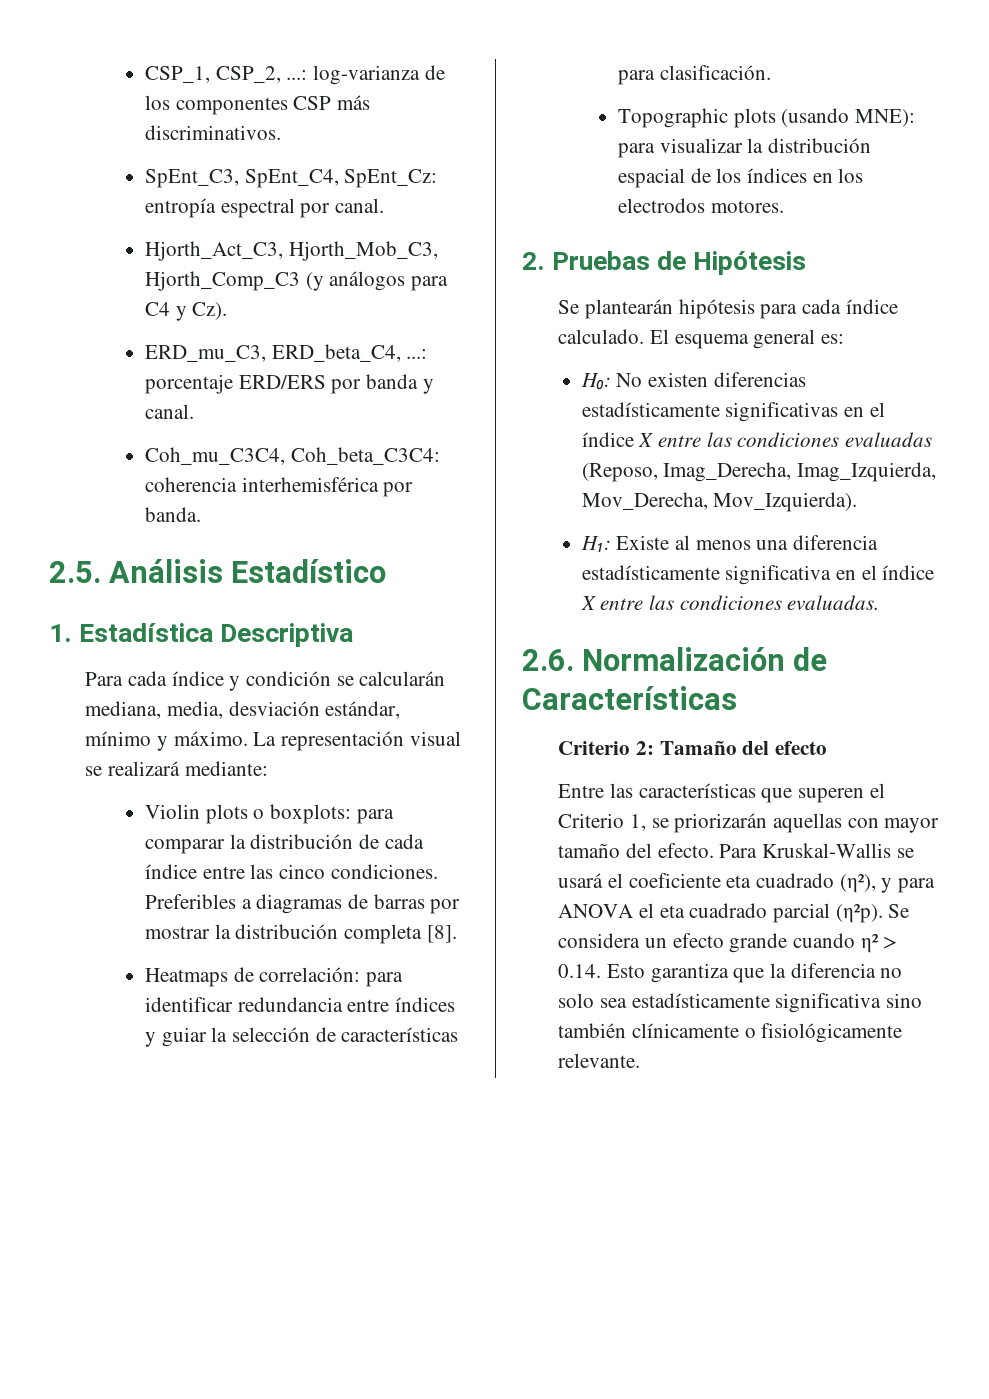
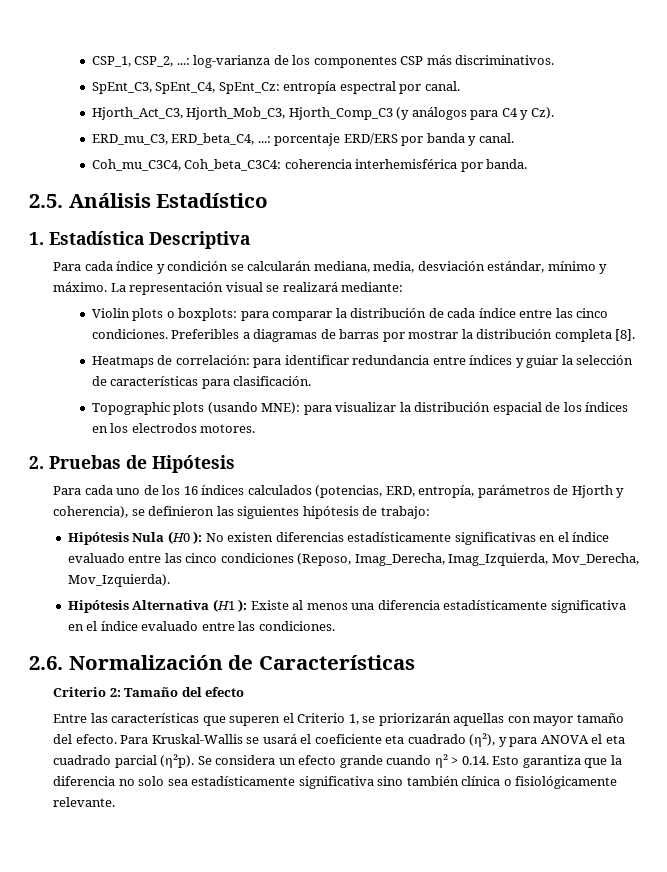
[558,299,898,319] [558,329,845,349] [580,373,611,390] Se plantearán hipótesis para cada índice calculado. El esquema general es: // H₀: -> [53,485,625,498] [53,506,430,519] [67,531,203,545] Para cada uno de los 16 índices calculados (potencias, ERD, entropía, parámetros de Hjorth y coherencia), se definieron las siguientes hipótesis de trabajo: // Hipótesis Nula (H0 ):
[638,432,932,447] X entre las condiciones evaluadas -> [67,553,294,563] evaluado entre las cinco condiciones
[580,536,611,552] H₁: -> [67,599,248,613] Hipótesis Alternativa (H1 ):
[580,595,880,610] X entre las condiciones evaluadas. -> [141,621,335,631] evaluado entre las condiciones.
[632,1023,740,1038] clínicamente -> [461,776,501,786] clínica

